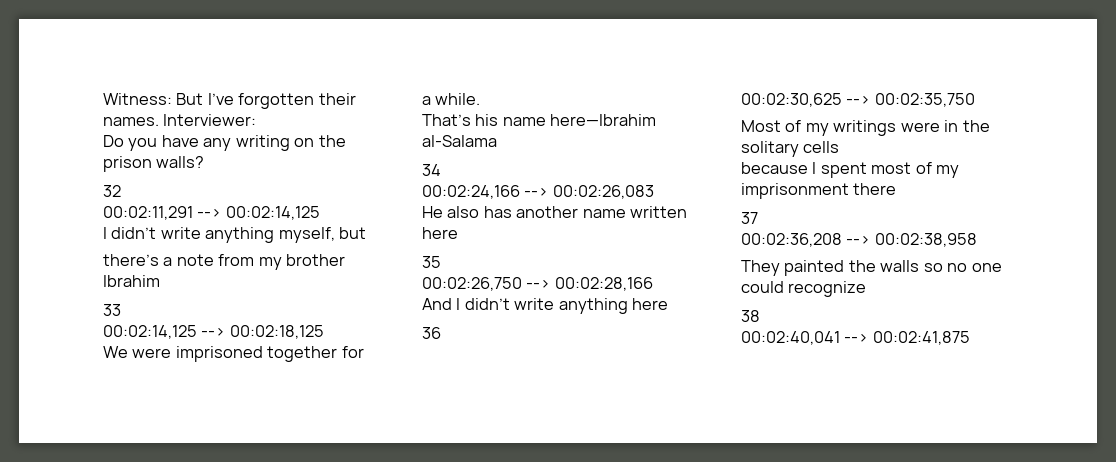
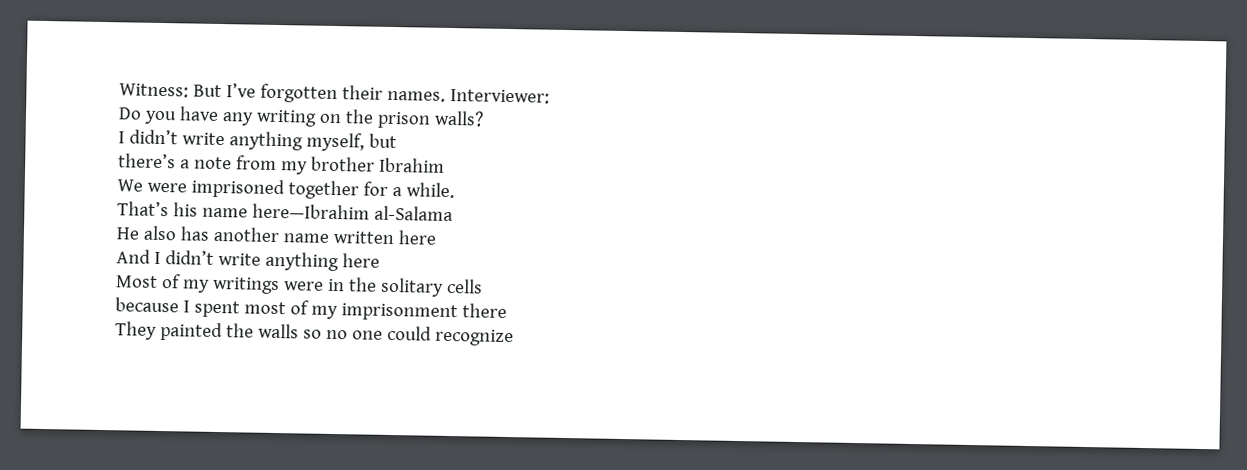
[103,185,121,197] [103,206,320,220] // 32 // 00:02:11,291 --> 00:02:14,125 -> (484, 118) none
[103,304,121,316] [103,325,324,339] // 33 // 00:02:14,125 --> 00:02:18,125 -> (445, 165) none
[422,164,441,176] [422,185,654,199] // 34 // 00:02:24,166 --> 00:02:26,083 -> (453, 213) none
[422,256,441,268] [422,277,653,291] // 35 // 00:02:26,750 --> 00:02:28,166 -> (437, 237) none
[422,327,441,339] [741,93,975,107] // 36 // 00:02:30,625 --> 00:02:35,750 -> (380, 260) none
[741,212,758,224] [741,233,977,247] // 37 // 00:02:36,208 --> 00:02:38,958 -> (507, 310) none
[741,310,760,322] [741,331,970,345] // 38 // 00:02:40,041 --> 00:02:41,875 -> (514, 337) none

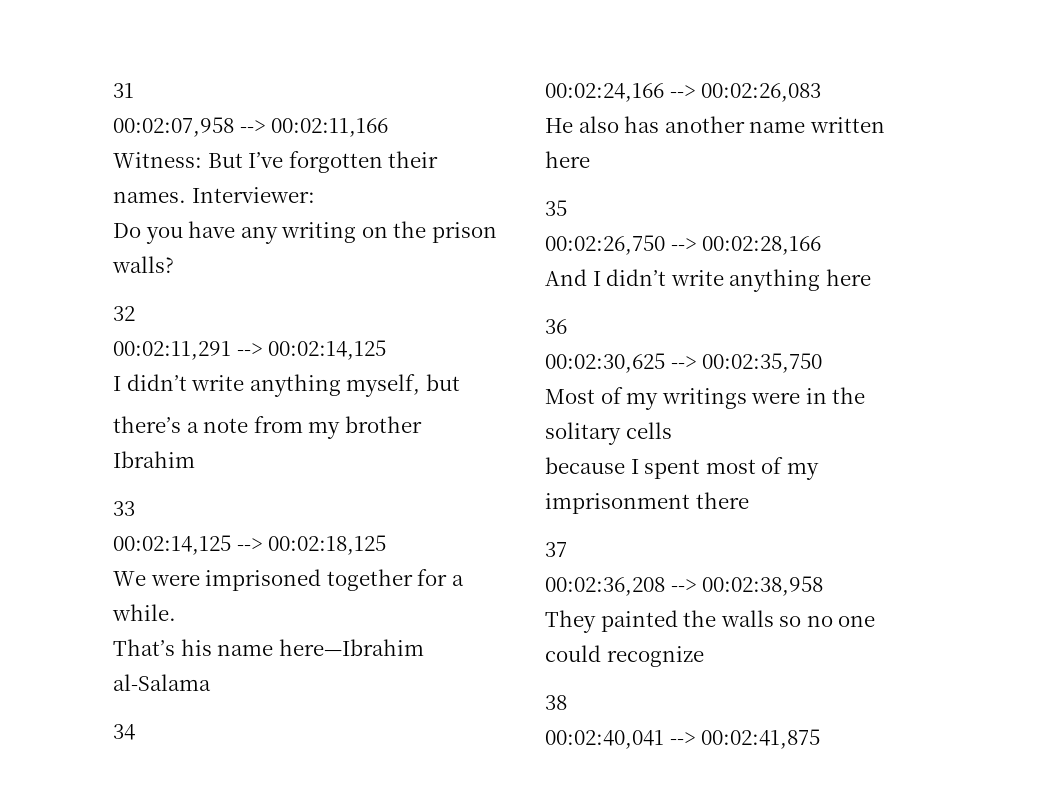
(119, 90) none -> [113,83,134,98] [113,117,389,137] 31 // 00:02:07,958 --> 00:02:11,166 //
(484, 118) none -> [113,306,135,321] [113,340,387,360] // 32 // 00:02:11,291 --> 00:02:14,125
(445, 165) none -> [113,501,135,516] [113,535,387,555] // 33 // 00:02:14,125 --> 00:02:18,125
(453, 213) none -> [113,724,135,740] [545,83,822,102] // 34 // 00:02:24,166 --> 00:02:26,083
(437, 237) none -> [545,200,567,216] [545,235,822,255] // 35 // 00:02:26,750 --> 00:02:28,166
(380, 260) none -> [545,319,567,334] [545,353,823,373] // 36 // 00:02:30,625 --> 00:02:35,750
(507, 310) none -> [545,542,567,557] [545,576,824,596] // 37 // 00:02:36,208 --> 00:02:38,958
(514, 337) none -> [545,695,567,710] [545,729,821,749] // 38 // 00:02:40,041 --> 00:02:41,875

